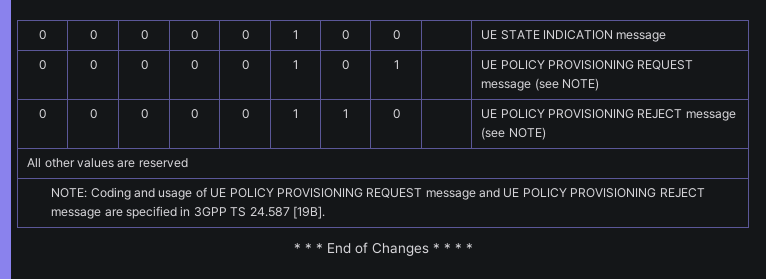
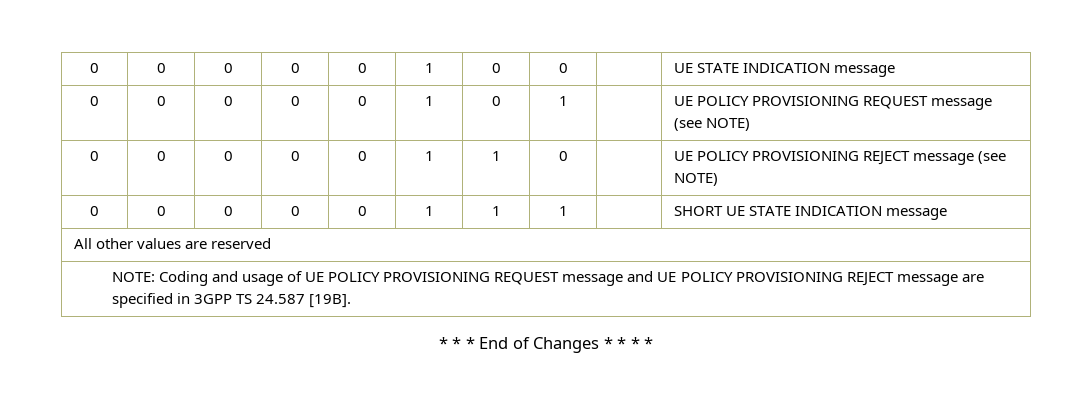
(546, 133) none -> [90,206,99,216] [156,206,166,216] [223,206,233,216] [290,206,300,216] [357,206,367,216] [424,206,434,216] [491,206,501,216] [558,206,568,216] [674,206,948,220] // 0 | 0 | 0 | 0 | 0 | 1 | 1 | 1 | | SHORT UE STATE INDICATION message

